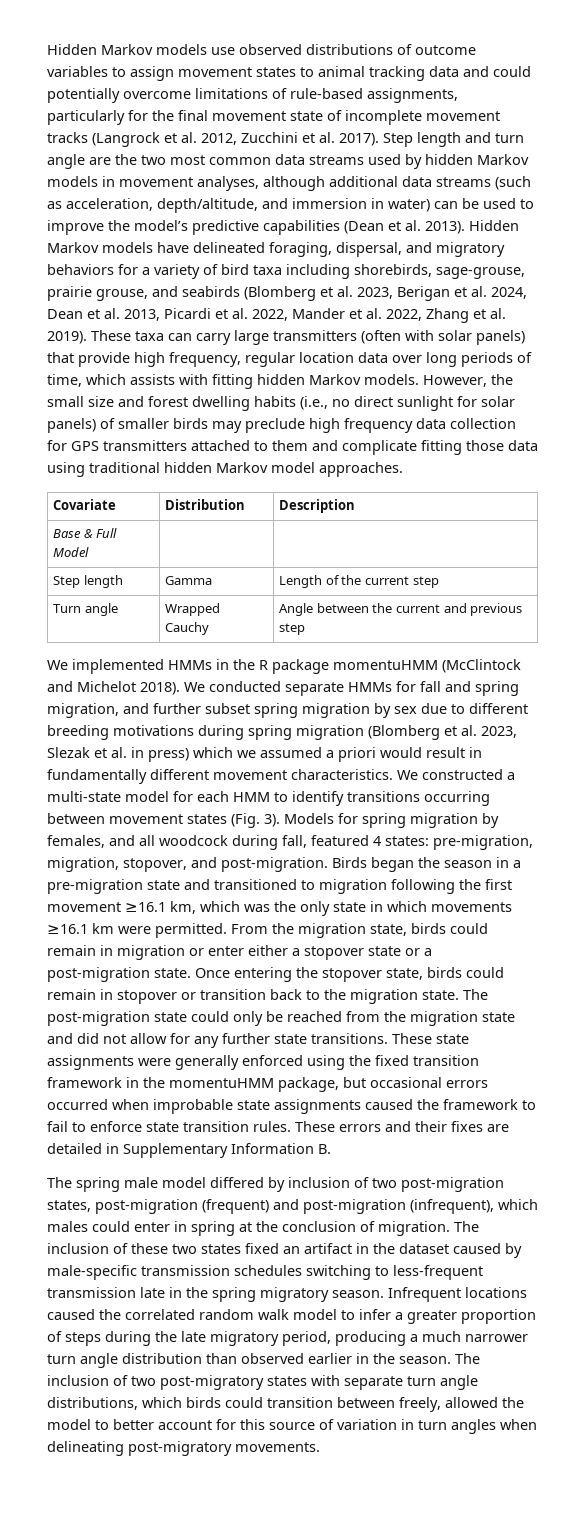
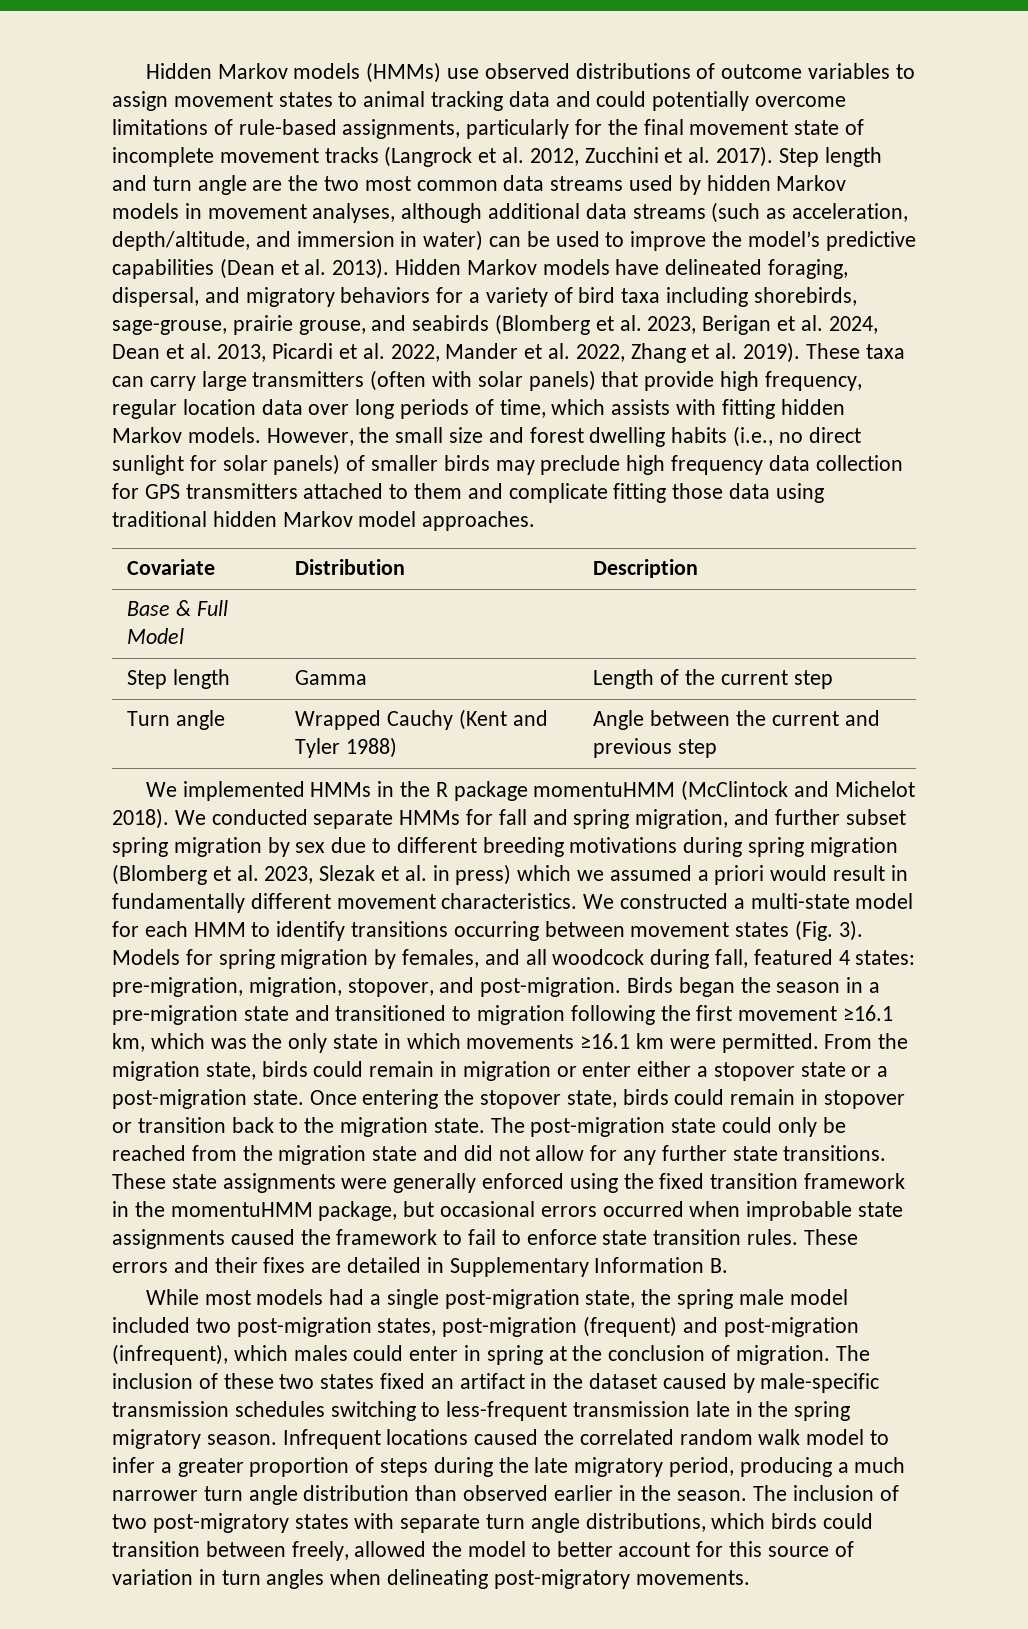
[47,44,207,55] Hidden Markov models -> [145,62,442,83] Hidden Markov models (HMMs)
(210, 628) none -> [458,709,548,730] [295,737,398,758] (Kent and Tyler 1988)
[47,1177,369,1192] The spring male model differed by inclusion of -> [145,1289,848,1309] [112,1317,190,1333] While most models had a single post-migration state, the spring male model included

